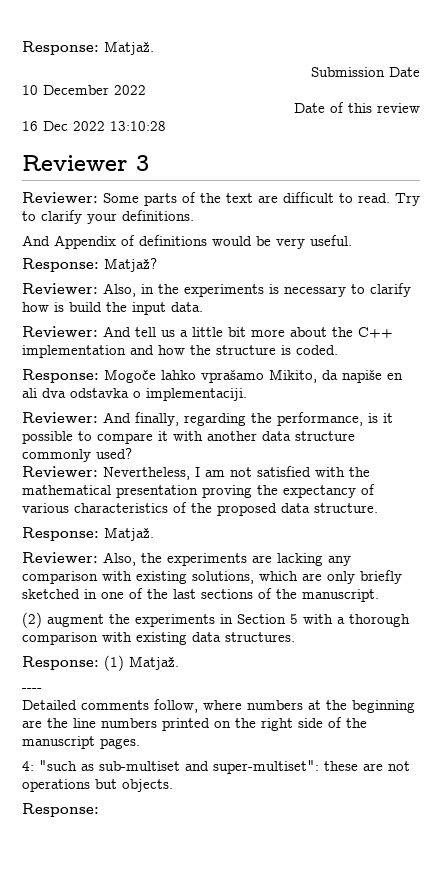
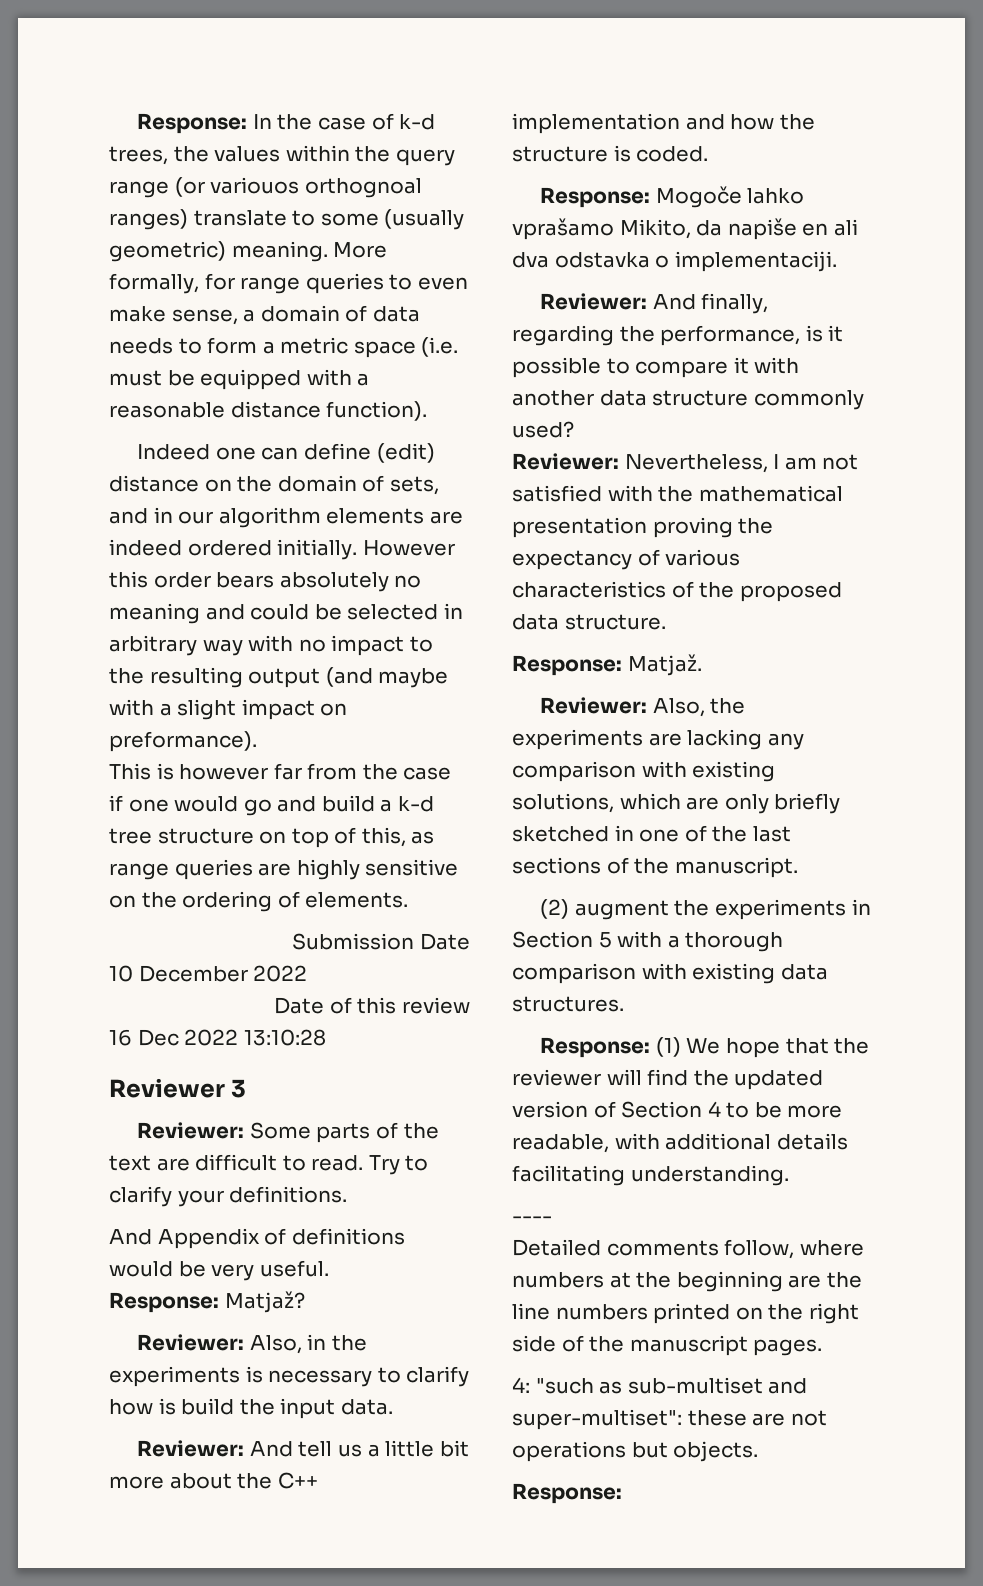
[22,41,154,55] Response: Matjaž. -> [137,113,436,134] [109,145,455,166] [109,177,422,198] [109,209,465,230] [109,241,388,262] [109,273,468,294] [109,305,420,325] [109,337,459,358] [109,369,370,390] [109,401,428,421] [137,443,435,463] [109,475,439,495] [109,507,463,528] [109,539,455,560] [109,571,422,592] [109,603,463,624] [109,635,433,656] [109,667,449,688] [109,699,348,720] [109,731,257,752] [109,763,452,780] [109,795,434,816] [109,827,435,848] [109,859,459,880] [109,891,409,912] Response: In the case of k-d trees, the values within the query range (or variouos orthognoal ranges) translate to some (usually geometric) meaning. More formally, for range queries to even make sense, a domain of data needs to form a metric space (i.e. must be equipped with a reasonable distance function). // Indeed one can define (edit) distance on the domain of sets, and in our algorithm elements are indeed ordered initially. However this order bears absolutely no meaning and could be selected in arbitrary way with no impact to the resulting output (and maybe with a slight impact on preformance). // This is however far from the case if one would go and build a k-d tree structure on top of this, as range queries are highly sensitive on the ordering of elements.
[129,656,179,670] Matjaž. -> [686,1038,870,1058] [512,1069,824,1090] [512,1101,843,1118] [512,1133,848,1153] [512,1165,789,1186] We hope that the reviewer will find the updated version of Section 4 to be more readable, with additional details facilitating understanding.

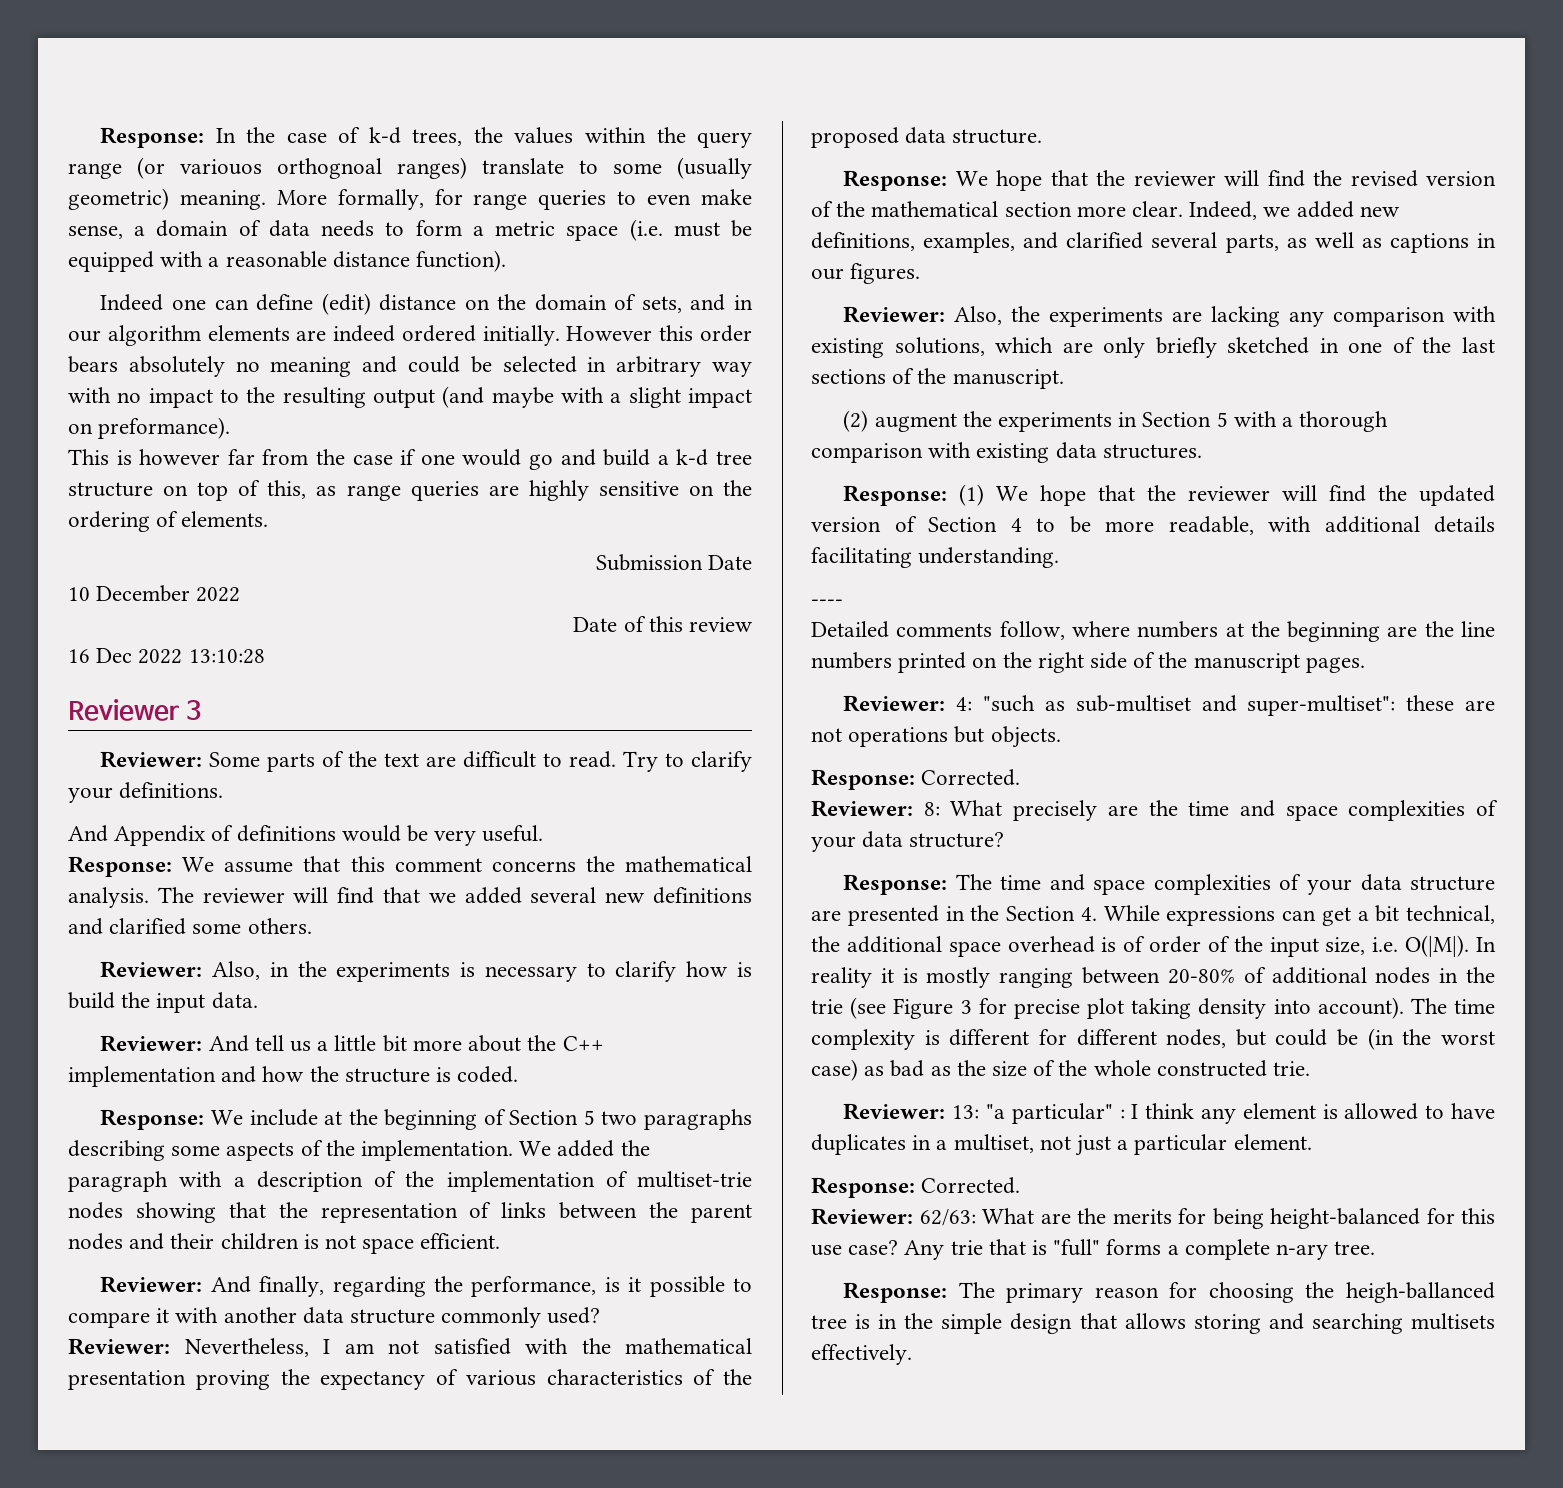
[224,1291,305,1313] Matjaž? -> [182,856,752,873] [68,887,752,908] [68,918,312,935] We assume that this comment concerns the mathematical analysis. The reviewer will find that we added several new definitions and clarified some others.
[655,186,805,208] [512,218,858,240] [512,251,837,272] Mogoče lahko vprašamo Mikito, da napiše en ali dva odstavka o implementaciji. -> [210,1109,752,1130] [68,1140,650,1161] [68,1171,752,1192] [68,1202,753,1223] [68,1233,501,1254] We include at the beginning of Section 5 two paragraphs describing some aspects of the implementation. We added the paragraph with a description of the implementation of multiset-trie nodes showing that the representation of links between the parent nodes and their children is not space efficient.
[627,654,702,676] Matjaž. -> [955,170,1496,191] [811,201,1400,220] [811,232,1496,253] [811,263,921,284] We hope that the reviewer will find the revised version of the mathematical section more clear. Indeed, we added new definitions, examples, and clarified several parts, as well as captions in our figures.
(823, 1347) none -> [843,695,946,712] Reviewer:
(622, 1493) none -> [921,769,1021,786] [811,800,1498,821] [811,831,1005,852] [843,874,1495,895] [811,905,1495,926] [811,935,1496,957] [811,967,1495,988] [811,997,1495,1019] [811,1028,1495,1050] [811,1059,1311,1081] [843,1103,1495,1124] [811,1134,1312,1156] [811,1177,1021,1198] [811,1208,1495,1229] [811,1239,1376,1260] [843,1282,1495,1303] [811,1313,1495,1334] [811,1344,912,1365] Corrected. // Reviewer: 8: What precisely are the time and space complexities of your data structure? // Response: The time and space complexities of your data structure are presented in the Section 4. While expressions can get a bit technical, the additional space overhead is of order of the input size, i.e. O(|M|). In reality it is mostly ranging between 20-80% of additional nodes in the trie (see Figure 3 for precise plot taking density into account). The time complexity is different for different nodes, but could be (in the worst case) as bad as the size of the whole constructed trie. // Reviewer: 13: "a particular" : I think any element is allowed to have duplicates in a multiset, not just a particular element. // Response: Corrected. // Reviewer: 62/63: What are the merits for being height-balanced for this use case? Any trie that is "full" forms a complete n-ary tree. // Response: The primary reason for choosing the heigh-ballanced tree is in the simple design that allows storing and searching multisets effectively.

